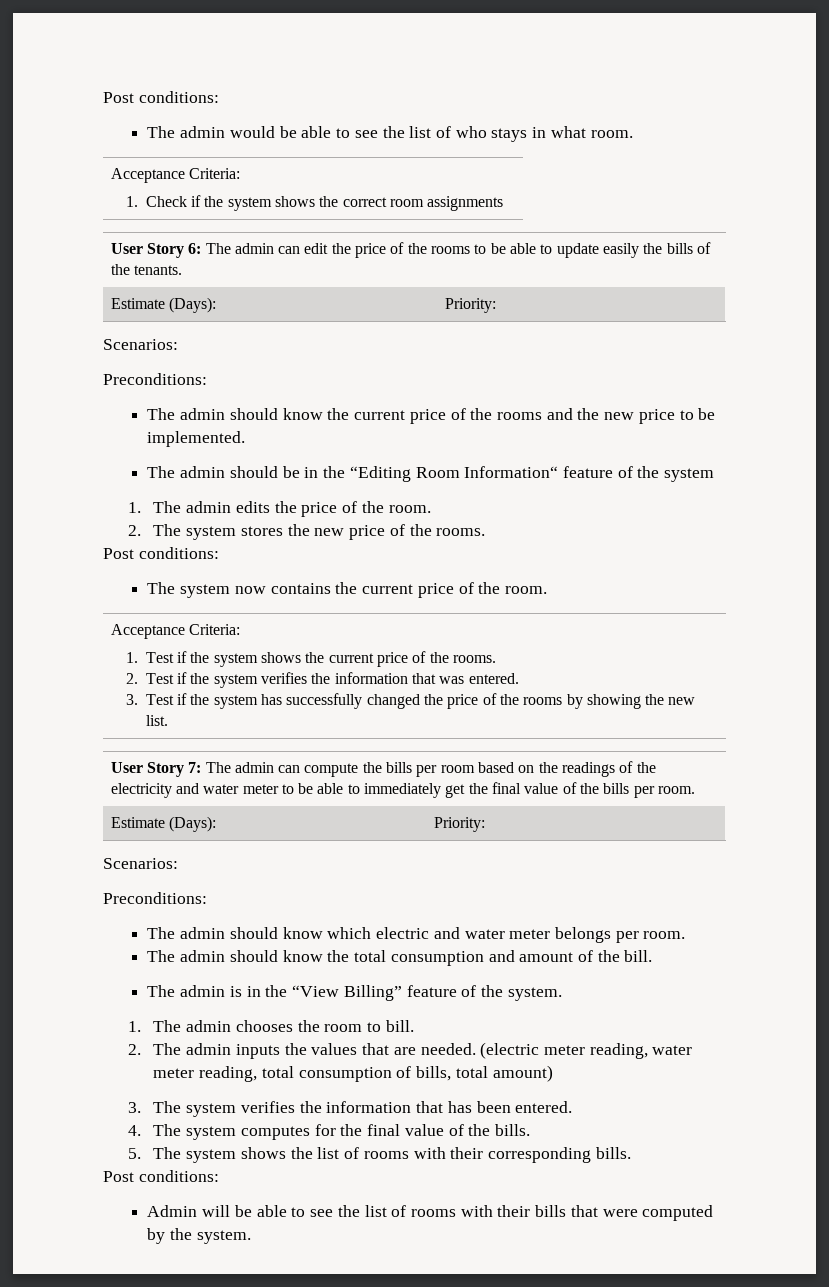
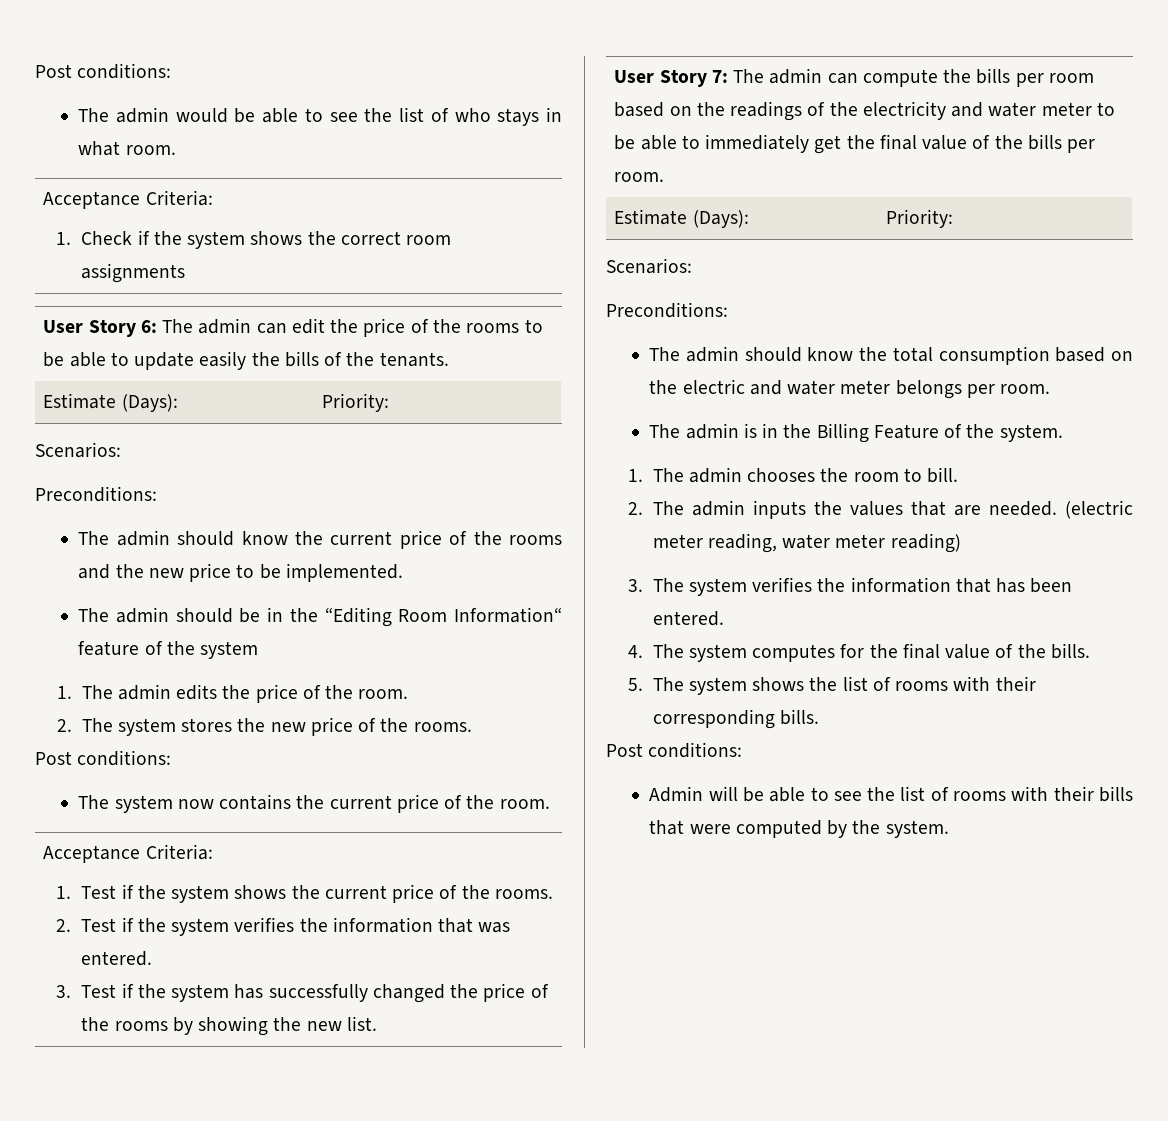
[327,927,372,939] which -> [859,346,1133,365] [649,380,678,394] the total consumption based on the
[147,950,653,966] // The admin should know the total consumption and amount of the bill. -> (1051, 389) none
[292,985,457,1001] “View Billing” feature -> [816,423,939,443] Billing Feature
[199,1065,553,1082] reading, total consumption of bills, total amount) -> [890,533,961,553] reading)

